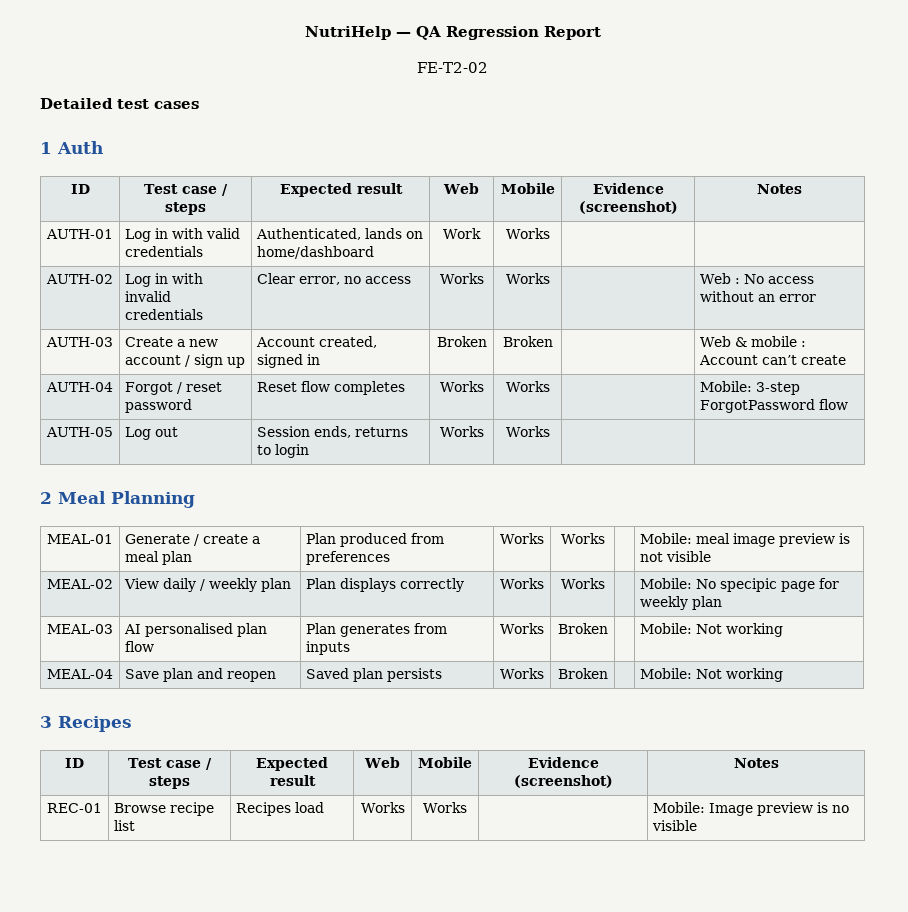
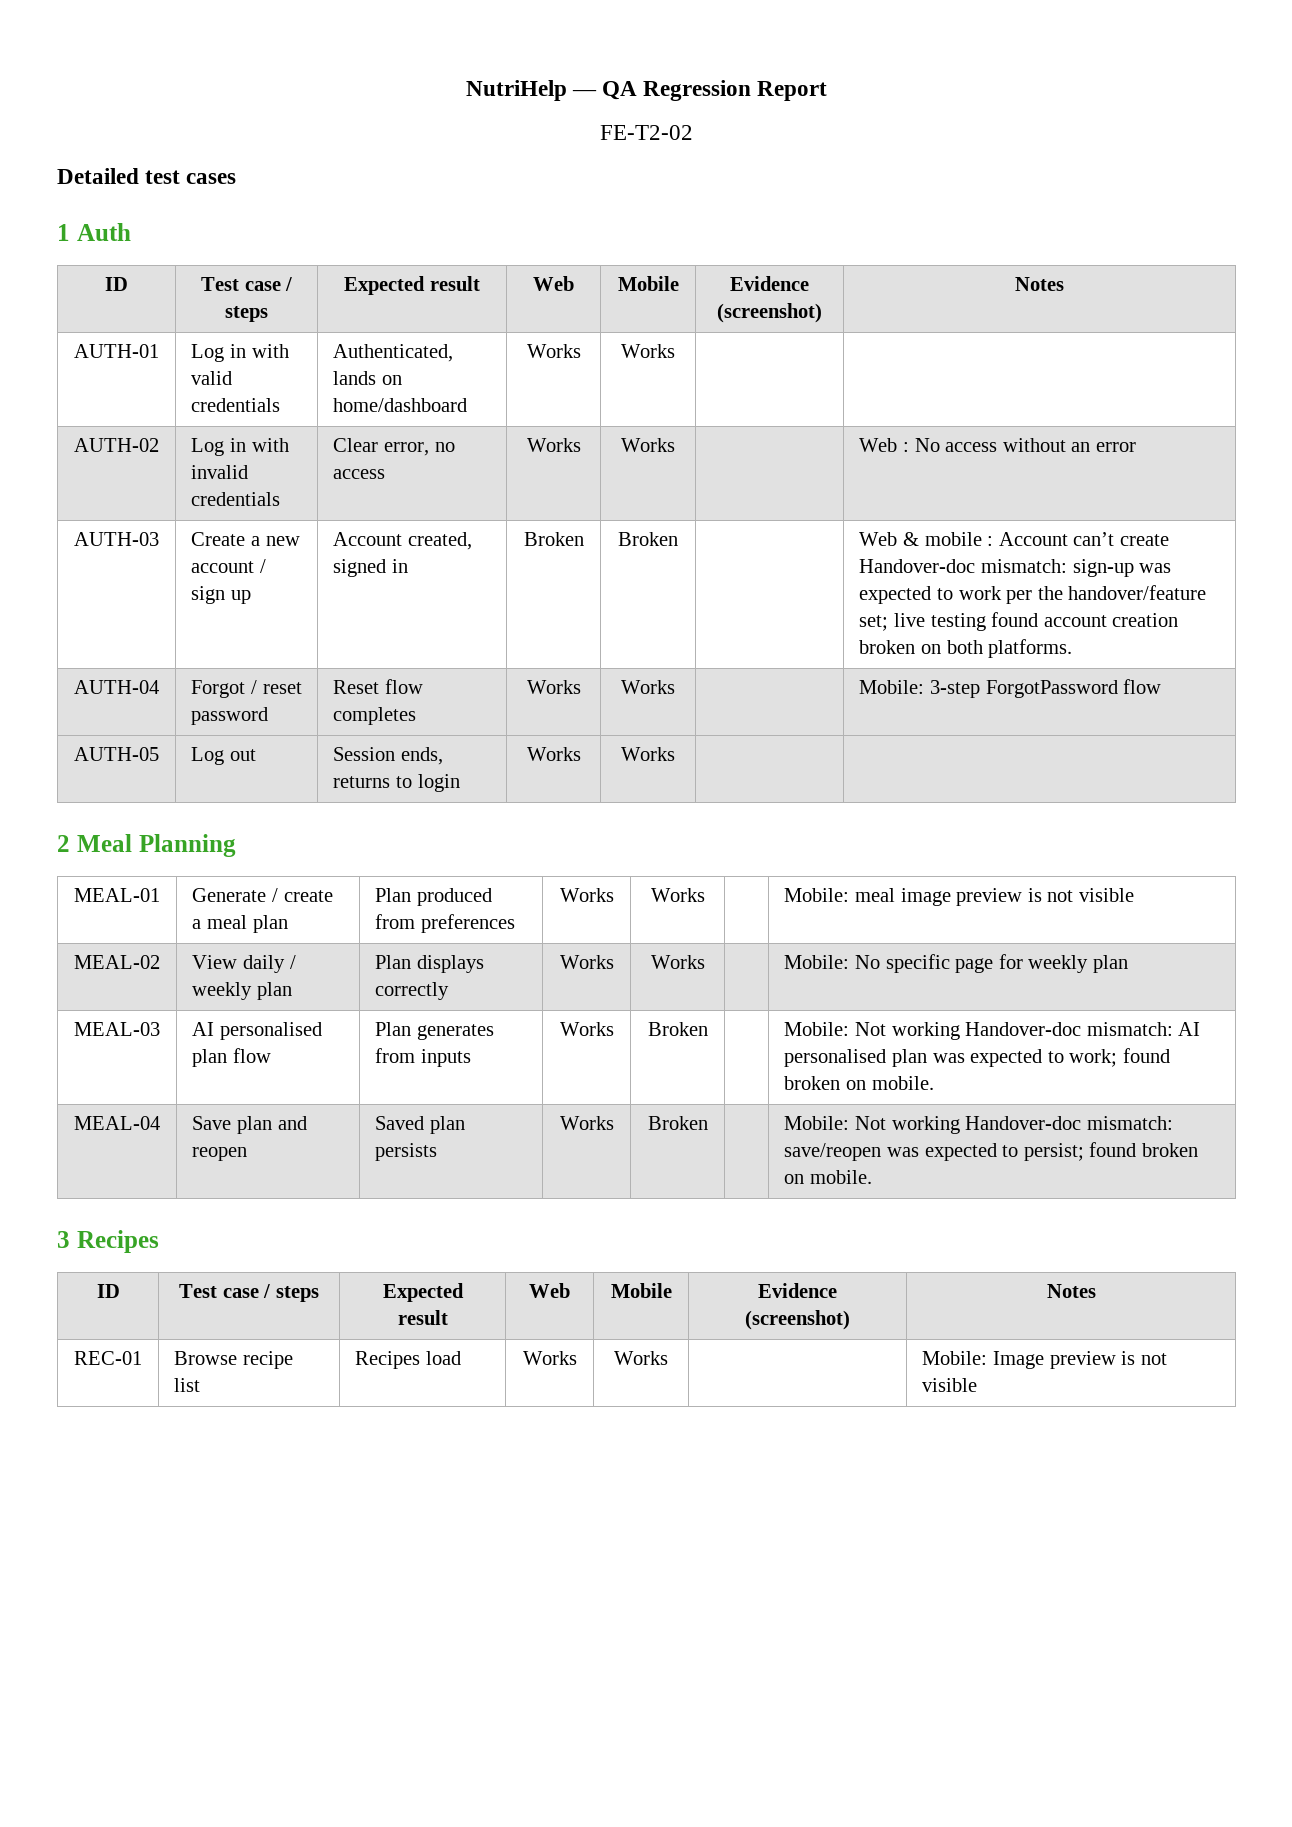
[443,228,482,239] Work -> [526,344,581,358] Works
(847, 360) none -> [859,559,1172,577] [859,585,1207,604] [859,612,1179,631] [859,639,1073,658] Handover-doc mismatch: sign-up was expected to work per the handover/feature set; live testing found account creation broken on both platforms.
[720,578,778,592] specipic -> [885,954,950,973] specific
(784, 630) none -> [965,1022,1201,1036] [784,1048,1170,1067] [784,1076,934,1090] Handover-doc mismatch: AI personalised plan was expected to work; found broken on mobile.
(784, 675) none -> [965,1116,1173,1130] [784,1142,1198,1161] [784,1170,872,1184] Handover-doc mismatch: save/reopen was expected to persist; found broken on mobile.
[832,805,850,813] no -> [1140,1353,1167,1365] not

